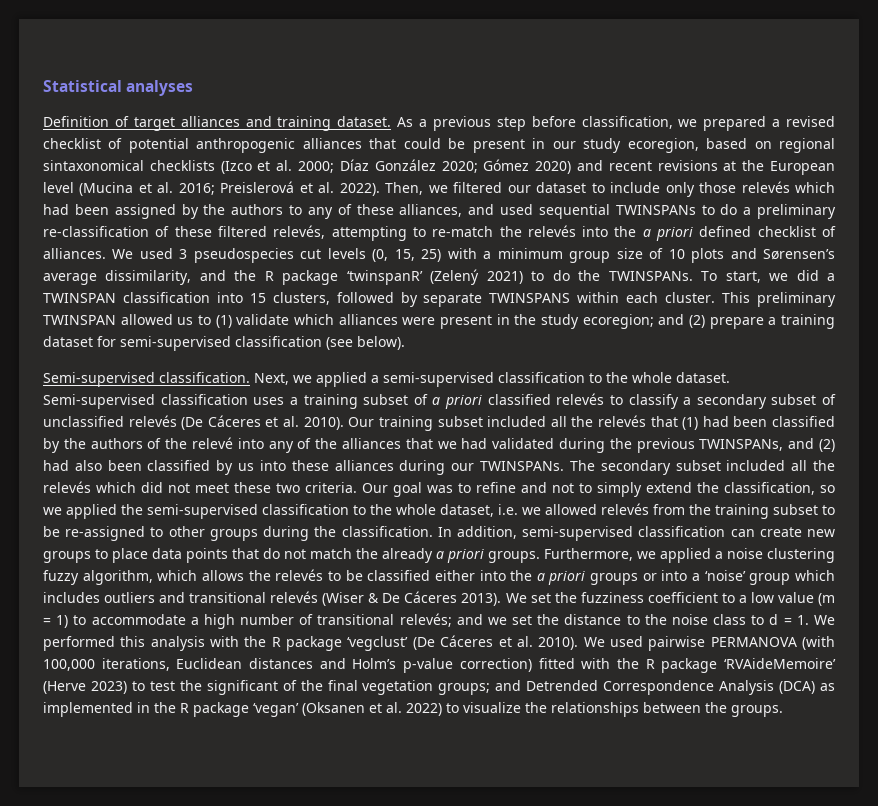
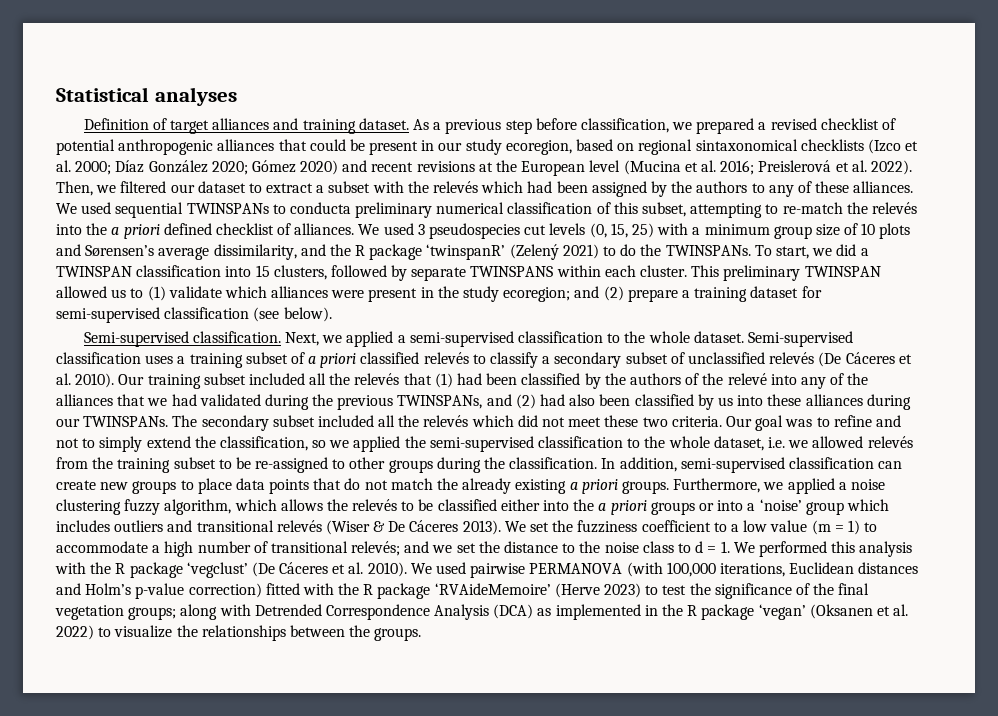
[610,182,737,197] include only those -> [266,181,429,193] extract a subset with the
[399,204,495,217] alliances, and -> [853,181,914,193] [56,203,77,214] alliances. We
[720,204,837,219] [43,225,326,239] do a preliminary re-classification of these filtered relevés, -> [289,202,687,218] conducta preliminary numerical classification of this subset,
(433, 555) none -> [515,479,567,494] existing
[206,680,278,695] significant -> [714,583,792,599] significance
[495,680,522,691] and -> [180,604,251,620] along with

